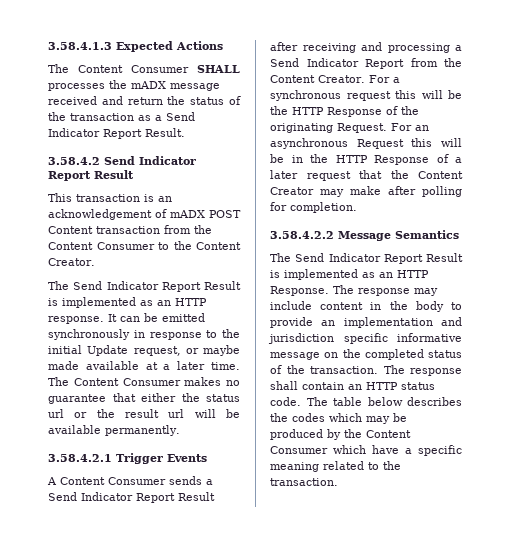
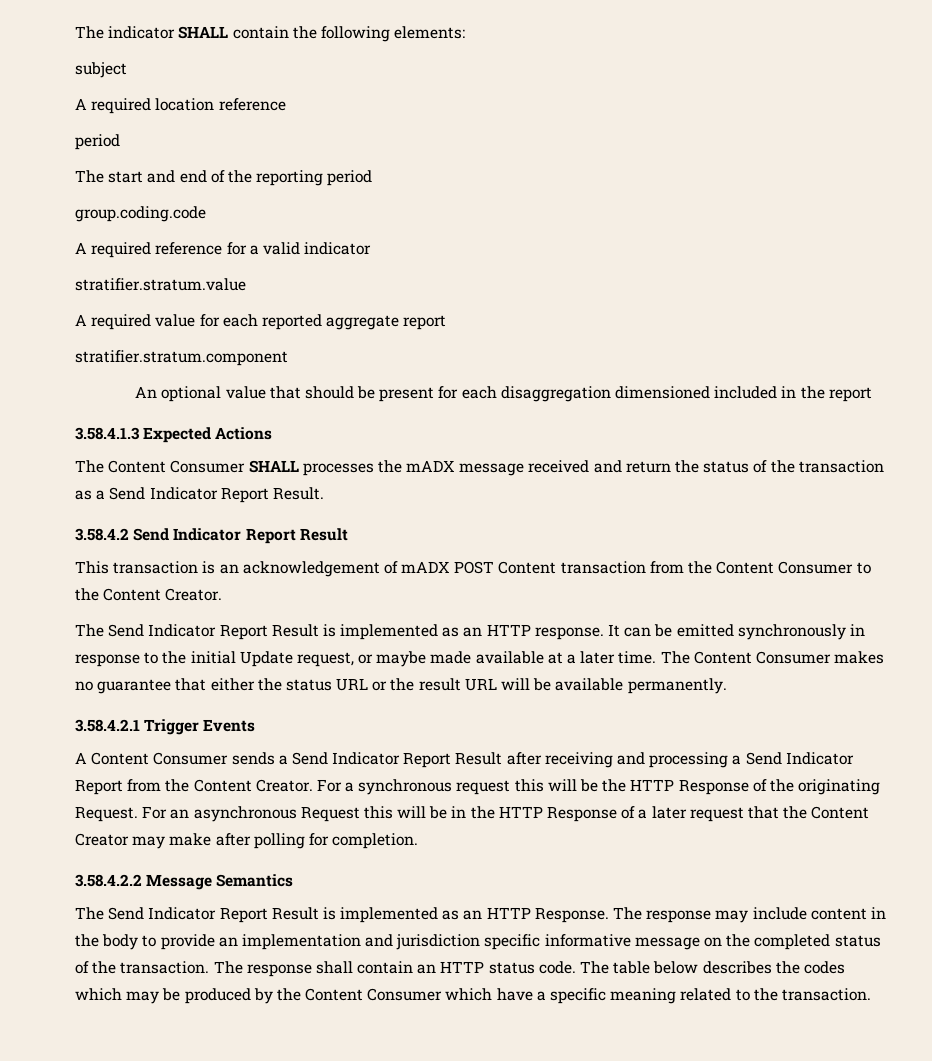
(48, 46) none -> [75,26,466,42] [75,62,127,78] [75,98,286,114] [75,134,120,150] [75,170,373,186] [75,206,206,222] [75,242,372,258] [75,278,246,291] [75,314,447,330] [75,350,288,366] [135,386,872,402] The indicator SHALL contain the following elements: // subject // A required location reference // period // The start and end of the reporting period // group.coding.code // A required reference for a valid indicator // stratifier.stratum.value // A required value for each reported aggregate report // stratifier.stratum.component // An optional value that should be present for each disaggregation dimensioned included in the report //
[48,409,64,418] url -> [336,678,369,691] URL
[168,409,185,418] url -> [464,678,497,691] URL

